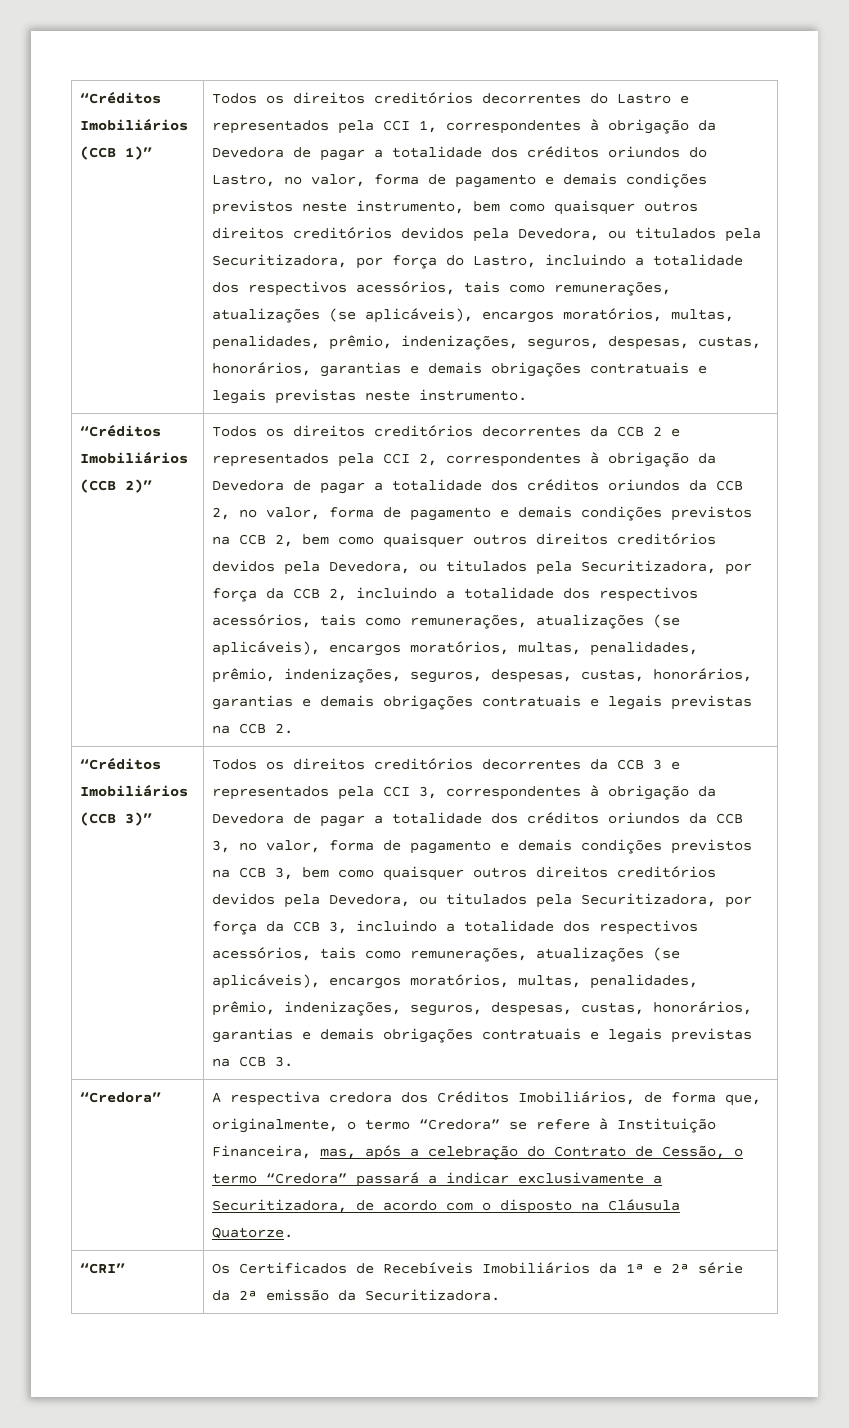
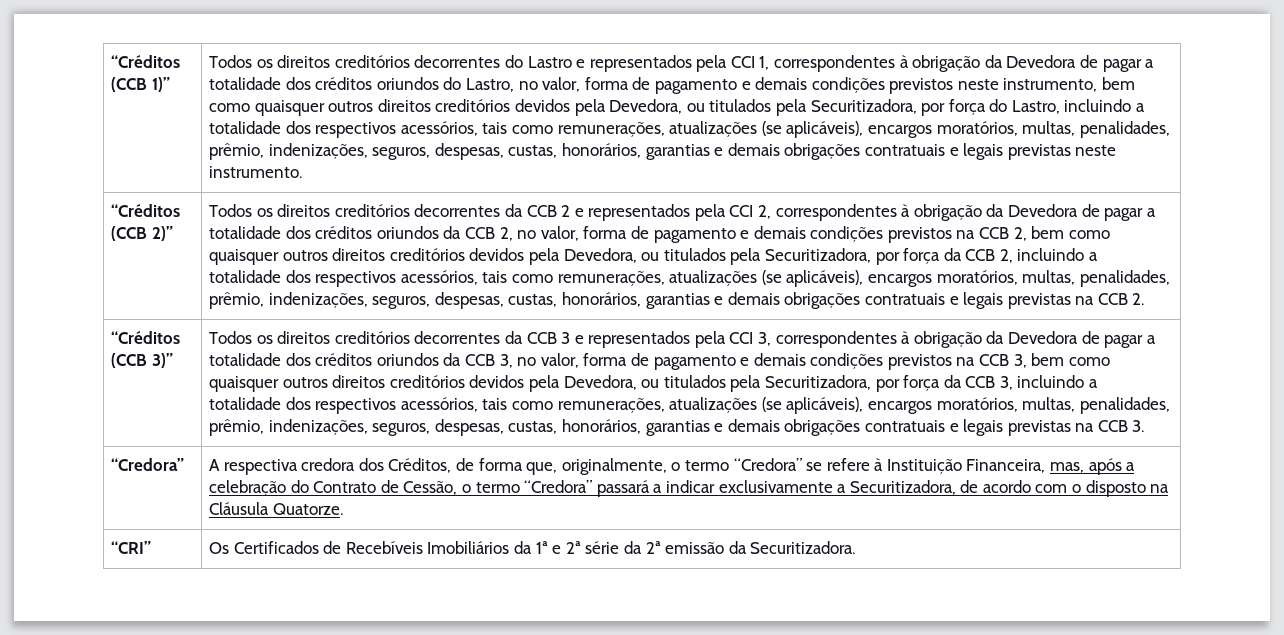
[79,91,161,104] [79,118,188,131] “Créditos Imobiliários -> [111,55,181,68] “Créditos
[79,451,188,464] Imobiliários -> (181, 210) none
[79,784,188,797] Imobiliários -> (181, 337) none
[436,1091,635,1105] Créditos Imobiliários, -> [388,458,452,473] Créditos,

